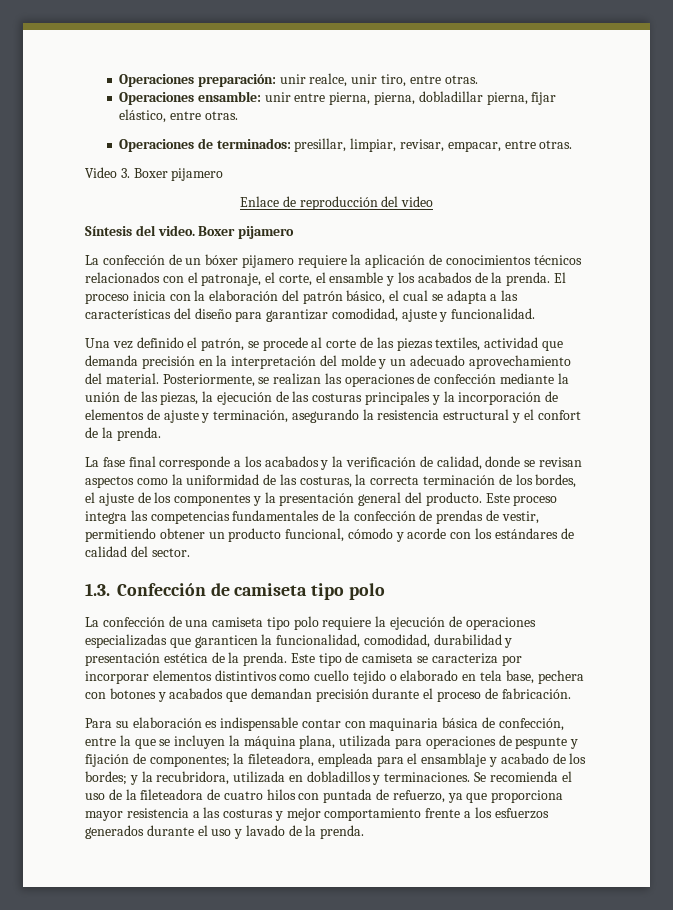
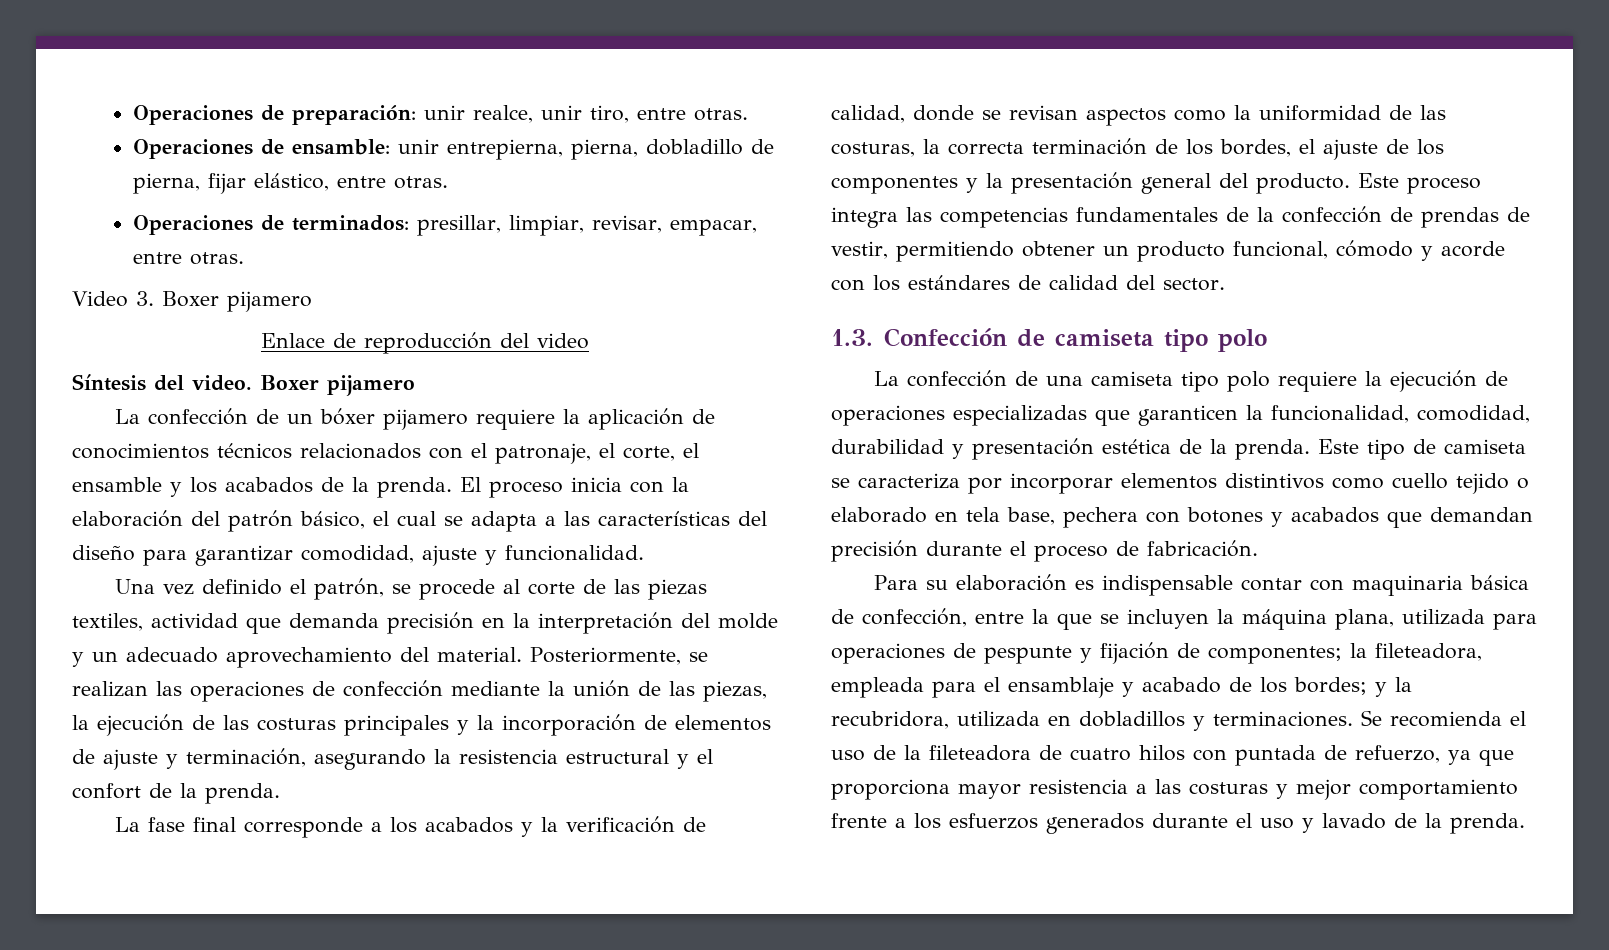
[119,74,195,87] Operaciones -> [133,105,285,125] Operaciones de
(195, 98) none -> [261,139,285,155] de
[294,91,483,105] entre pierna, pierna, dobladillar -> [447,139,775,160] entrepierna, pierna, dobladillo de

